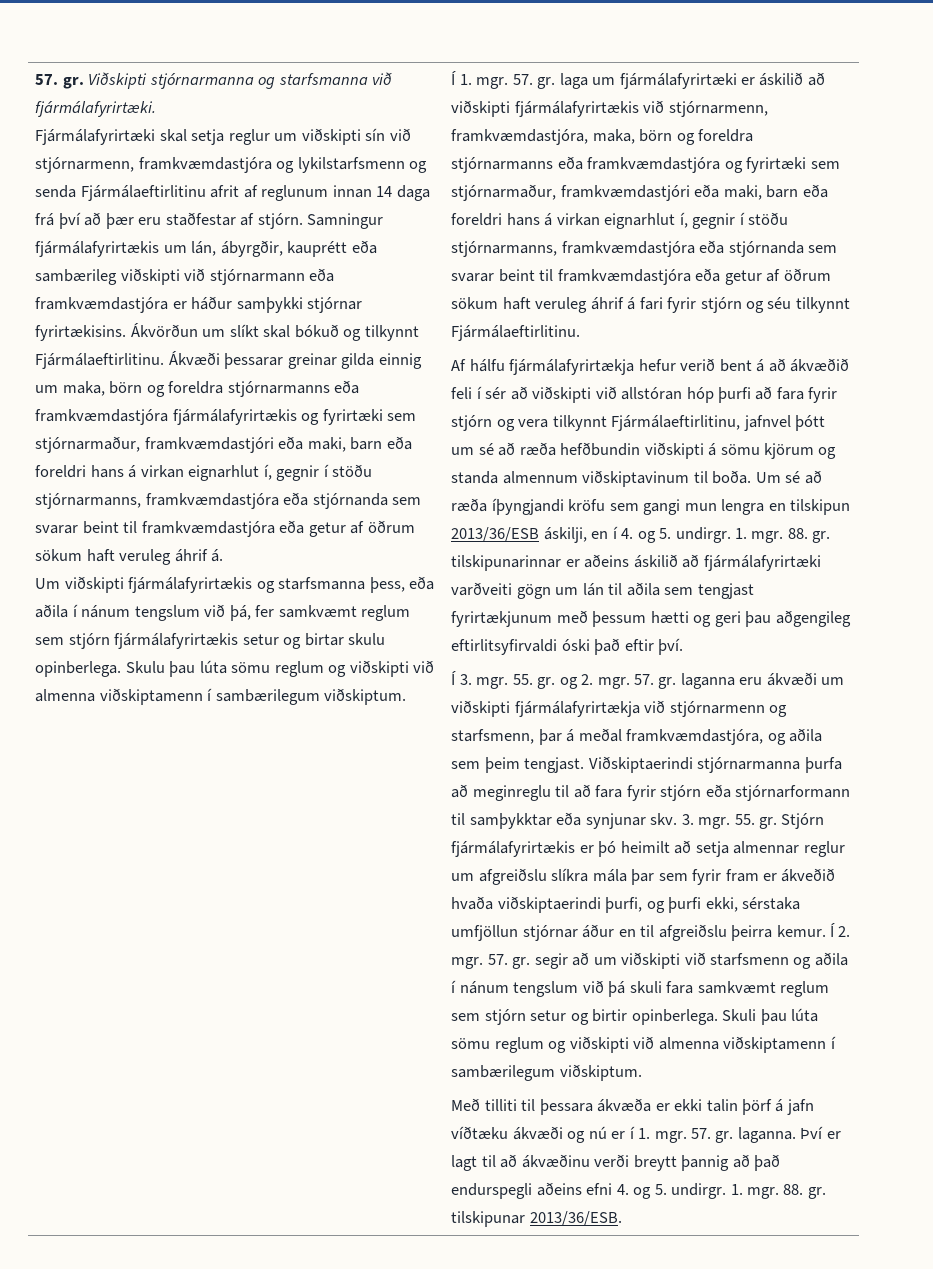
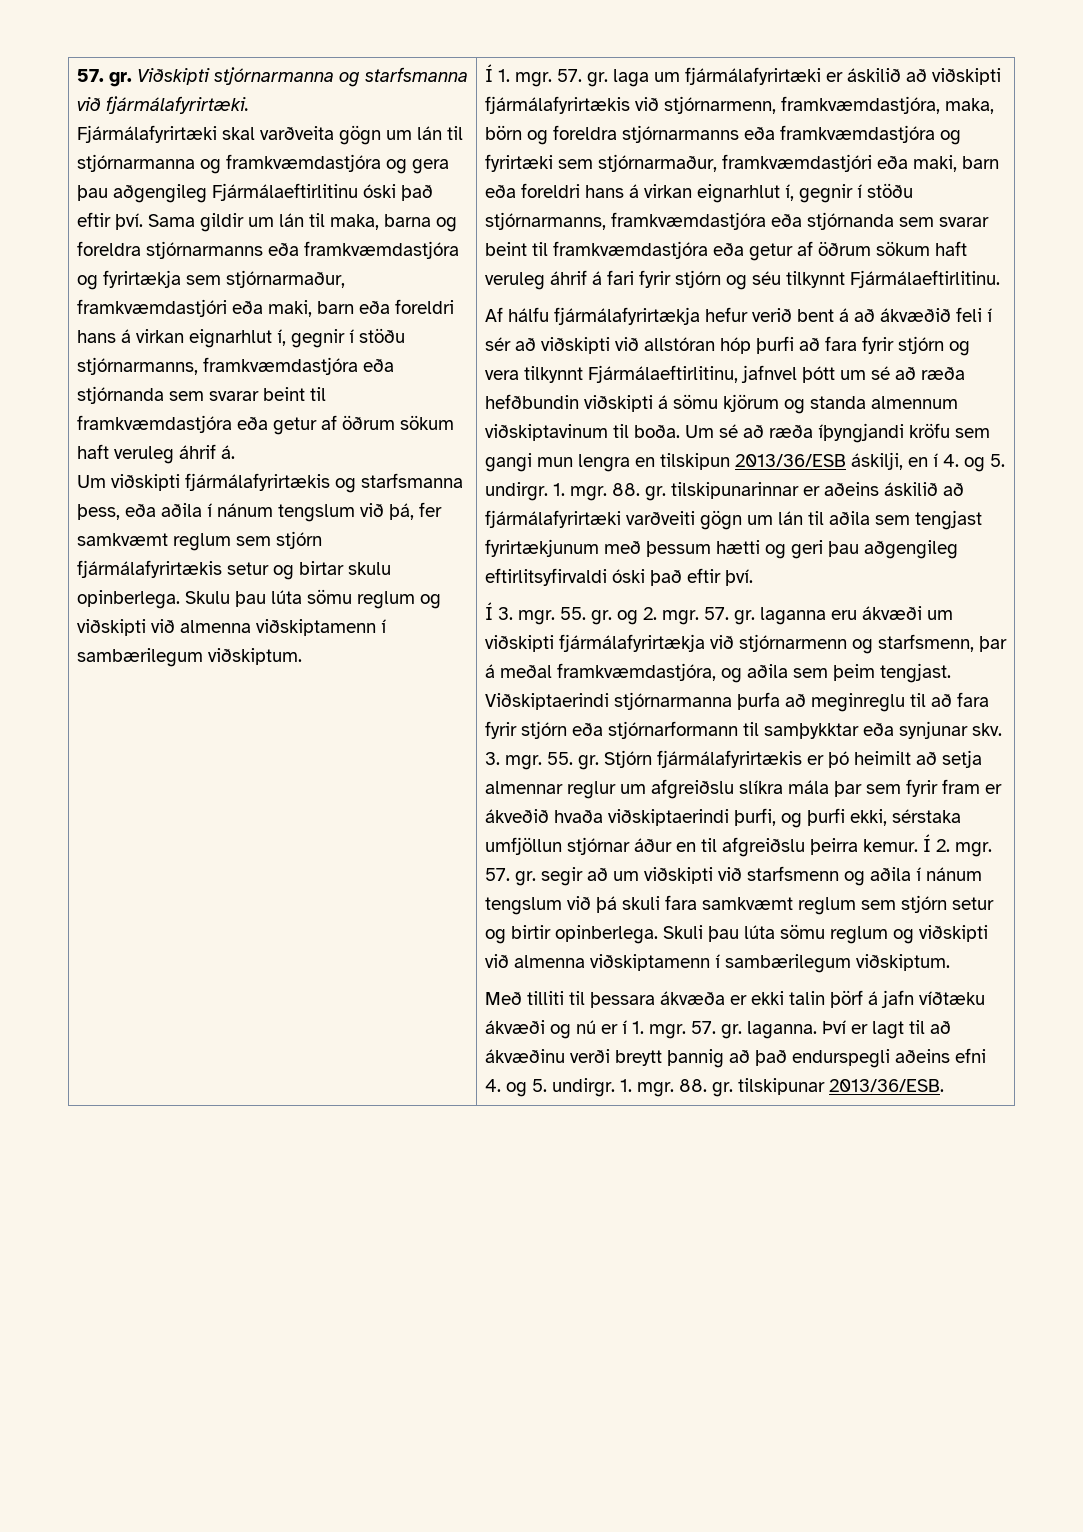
[191,128,411,145] [35,157,428,173] [35,185,430,201] [35,212,384,229] [35,240,377,257] [35,268,335,285] [35,296,363,313] [35,323,419,341] [35,351,422,369] [35,380,360,397] [35,409,383,425] setja reglur um viðskipti sín við stjórnarmenn, framkvæmdastjóra og lykilstarfsmenn og senda Fjármálaeftirlitinu afrit af reglunum innan 14 daga frá því að þær eru staðfestar af stjórn. Samningur fjármálafyrirtækis um lán, ábyrgðir, kauprétt eða sambærileg viðskipti við stjórnarmann eða framkvæmdastjóra er háður samþykki stjórnar fyrirtækisins. Ákvörðun um slíkt skal bókuð og tilkynnt Fjármálaeftirlitinu. Ákvæði þessarar greinar gilda einnig um maka, börn og foreldra stjórnarmanns eða framkvæmdastjóra fjármálafyrirtækis og fyrirtæki -> [259,125,463,145] [76,154,449,174] [76,183,433,203] [76,212,457,232] [76,241,459,259] [76,270,181,290] varðveita gögn um lán til stjórnarmanna og framkvæmdastjóra og gera þau aðgengileg Fjármálaeftirlitinu óski það eftir því. Sama gildir um lán til maka, barna og foreldra stjórnarmanns eða framkvæmdastjóra og fyrirtækja

